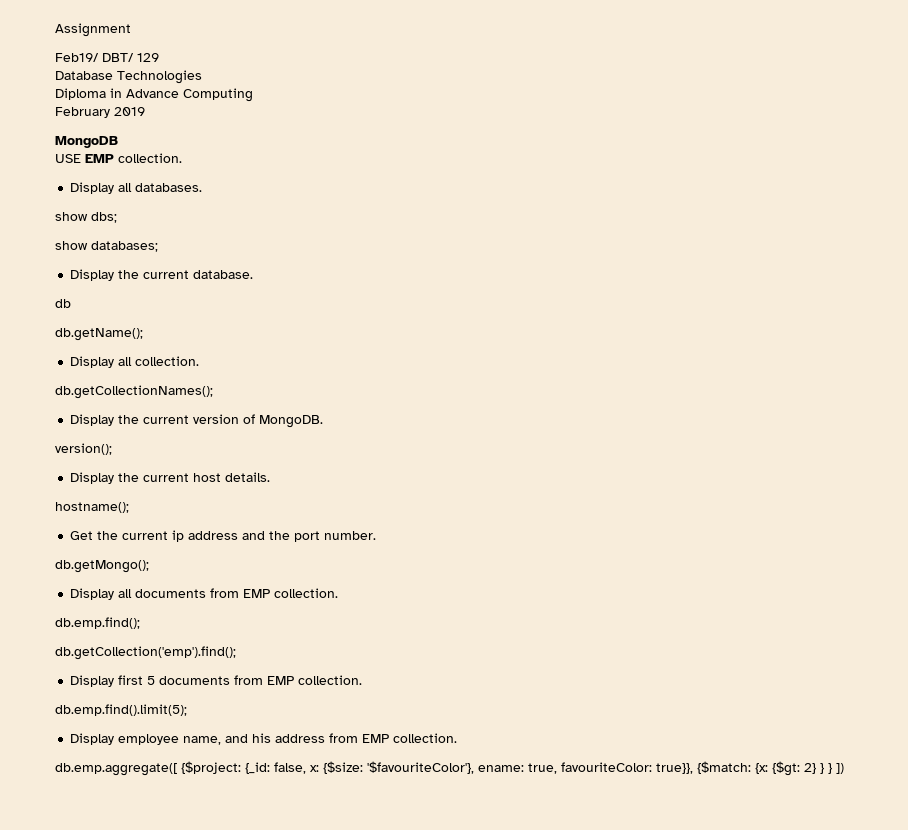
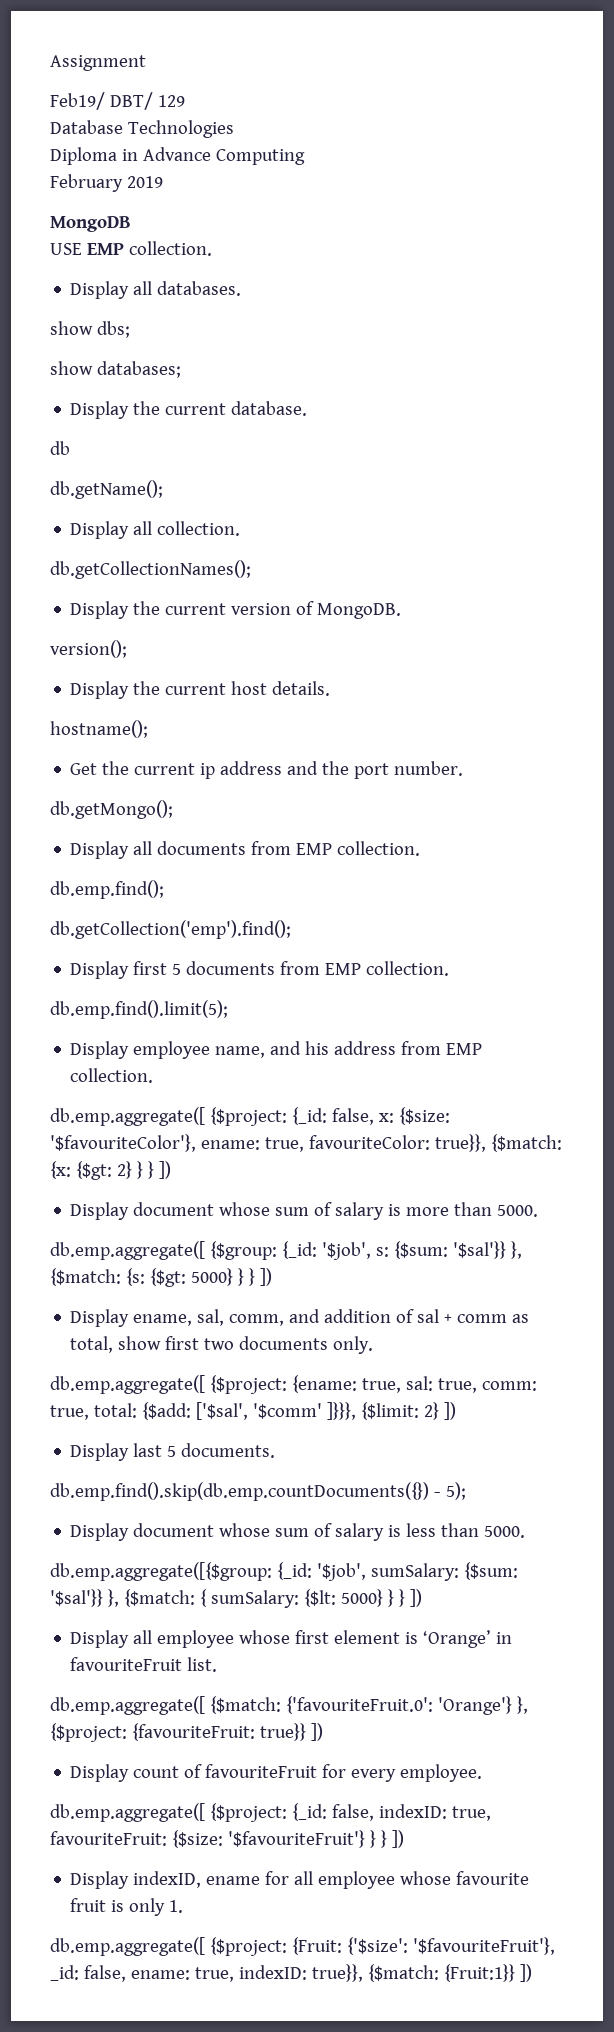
(844, 768) none -> [70,1202,539,1220] [50,1241,522,1260] [50,1268,272,1287] [70,1309,530,1327] [70,1336,374,1354] [50,1375,537,1394] [50,1402,456,1420] [70,1443,276,1461] [50,1482,466,1501] [70,1523,526,1541] [50,1562,518,1581] [50,1589,422,1608] [70,1630,513,1648] [70,1657,218,1672] [50,1696,528,1715] [50,1723,323,1742] [70,1764,483,1782] [50,1803,491,1822] [50,1830,404,1848] [70,1871,530,1889] [70,1898,184,1916] [50,1937,555,1956] [50,1964,532,1982] // Display document whose sum of salary is more than 5000. // db.emp.aggregate([ {$group: {_id: '$job', s: {$sum: '$sal'}} }, {$match: {s: {$gt: 5000} } } ]) // Display ename, sal, comm, and addition of sal + comm as total, show first two documents only. // db.emp.aggregate([ {$project: {ename: true, sal: true, comm: true, total: {$add: ['$sal', '$comm' ]}}}, {$limit: 2} ]) // Display last 5 documents. // db.emp.find().skip(db.emp.countDocuments({}) - 5); // Display document whose sum of salary is less than 5000. // db.emp.aggregate([{$group: {_id: '$job', sumSalary: {$sum: '$sal'}} }, {$match: { sumSalary: {$lt: 5000} } } ]) // Display all employee whose first element is ‘Orange’ in favouriteFruit list. // db.emp.aggregate([ {$match: {'favouriteFruit.0': 'Orange'} }, {$project: {favouriteFruit: true}} ]) // Display count of favouriteFruit for every employee. // db.emp.aggregate([ {$project: {_id: false, indexID: true, favouriteFruit: {$size: '$favouriteFruit'} } } ]) // Display indexID, ename for all employee whose favourite fruit is only 1. // db.emp.aggregate([ {$project: {Fruit: {'$size': '$favouriteFruit'}, _id: false, ename: true, indexID: true}}, {$match: {Fruit:1}} ])

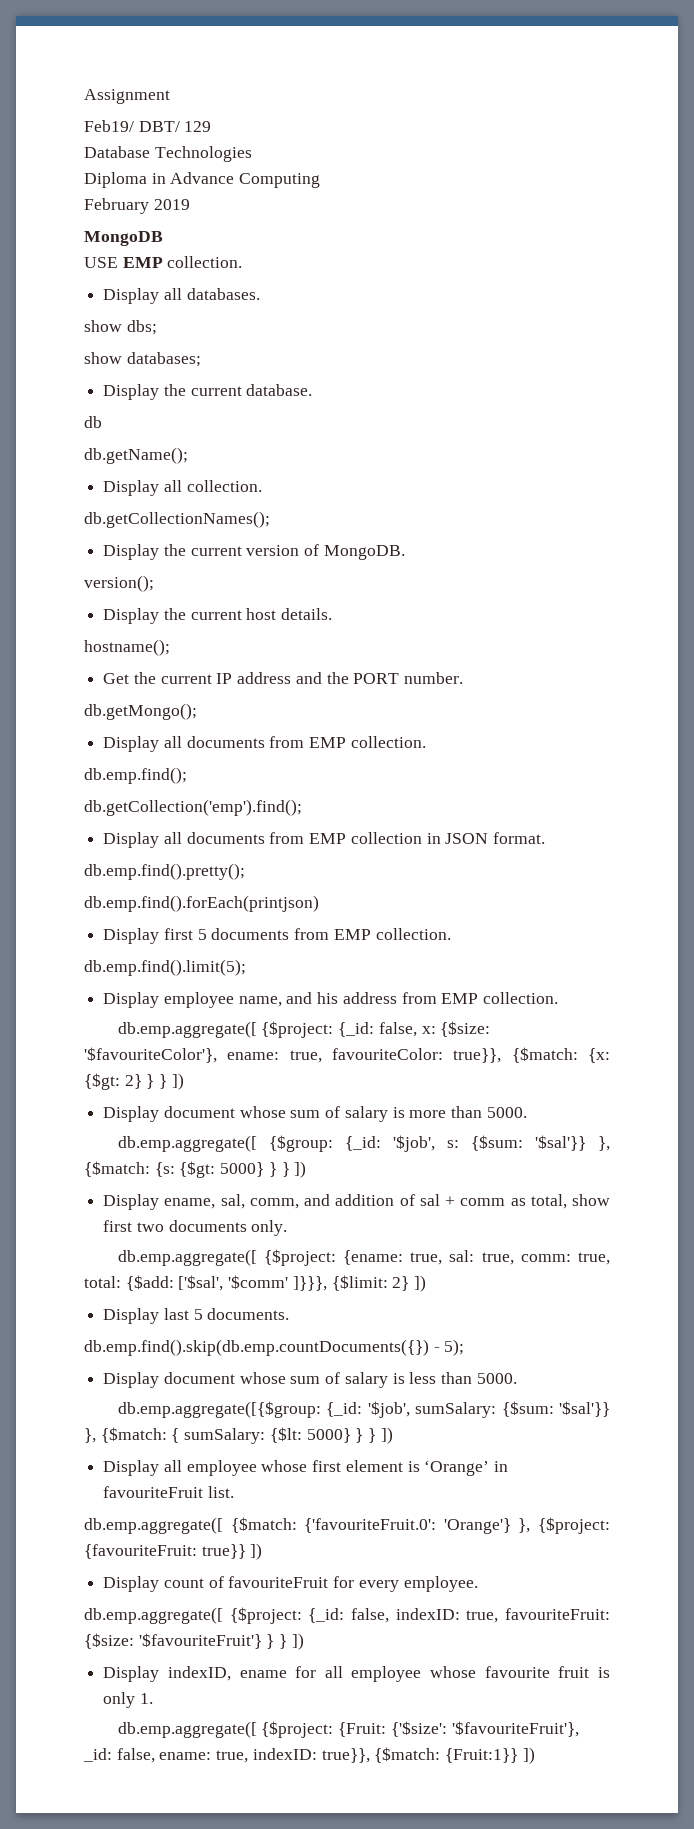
[200,763,216,779] ip -> [216,673,233,684] IP
[354,763,390,779] port -> [353,673,400,684] PORT
(291, 929) none -> [103,832,546,848] [84,863,245,880] [84,895,319,912] // Display all documents from EMP collection in JSON format. // db.emp.find().pretty(); // db.emp.find().forEach(printjson)

